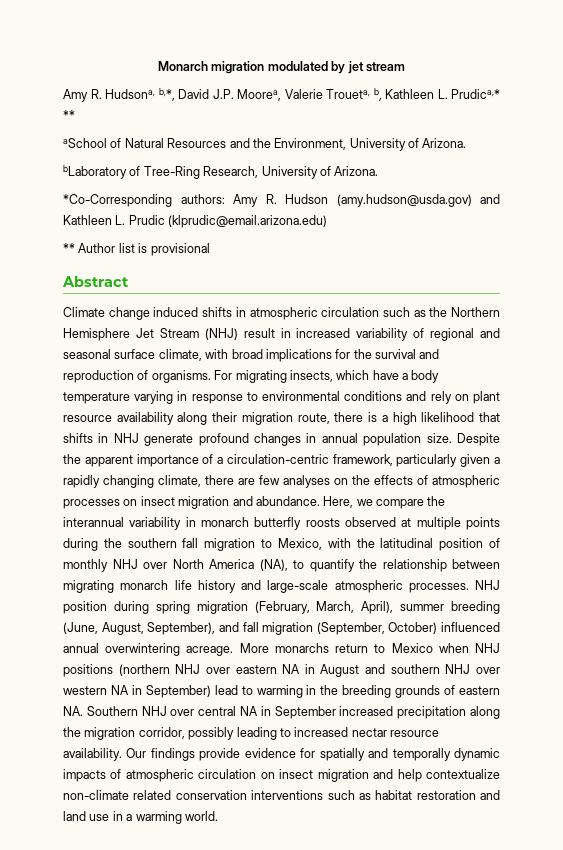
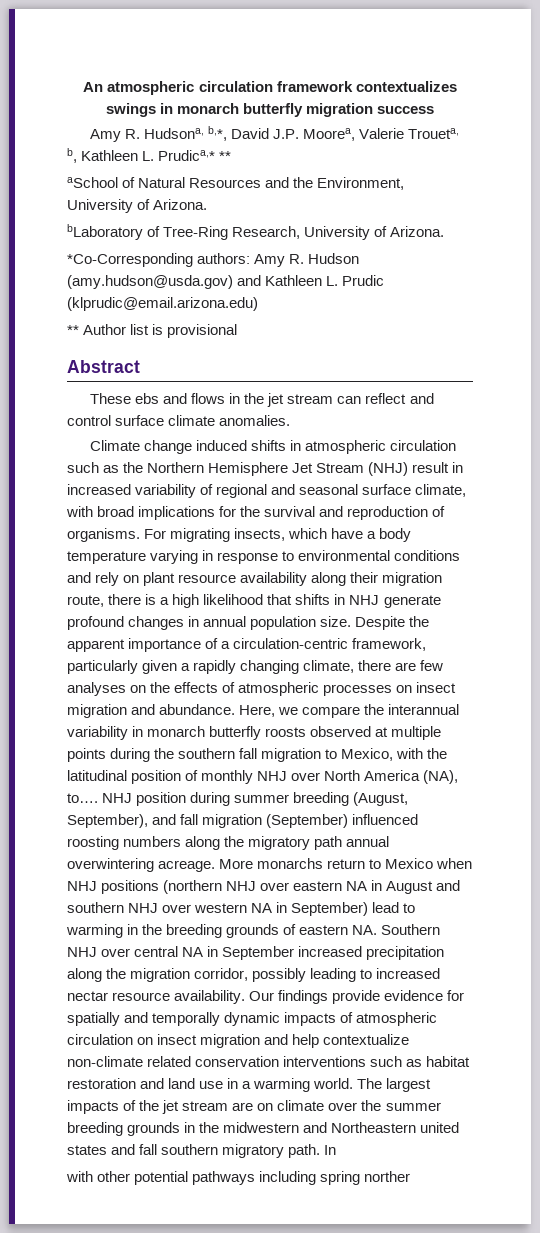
[158,61,405,74] Monarch migration modulated by jet stream -> [83,81,457,95] [105,103,435,117] An atmospheric circulation framework contextualizes swings in monarch butterfly migration success
(129, 281) none -> [90,393,434,407] [67,415,291,426] // These ebs and flows in the jet stream can reflect and control surface climate anomalies.
[293,559,500,572] [63,580,500,593] [63,601,500,614] [63,622,500,635] to quantify the relationship between migrating monarch life history and large-scale atmospheric processes. NHJ position during spring migration (February, March, April), summer breeding (June, August, September), and fall migration (September, October) influenced -> [67,792,409,806] [67,814,419,828] [67,836,343,850] to…. NHJ position during summer breeding (August, September), and fall migration (September) influenced roosting numbers along the migratory path
(218, 816) none -> [357,1078,432,1092] [67,1100,441,1114] [67,1122,460,1136] [67,1144,337,1158] [66,1171,411,1185] The largest impacts of the jet stream are on climate over the summer breeding grounds in the midwestern and Northeastern united states and fall southern migratory path. In // with other potential pathways including spring norther

